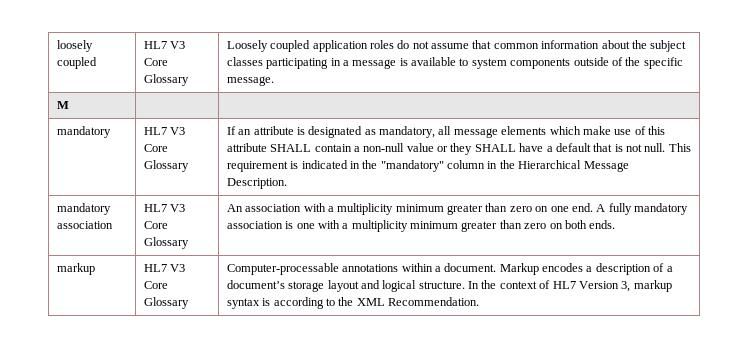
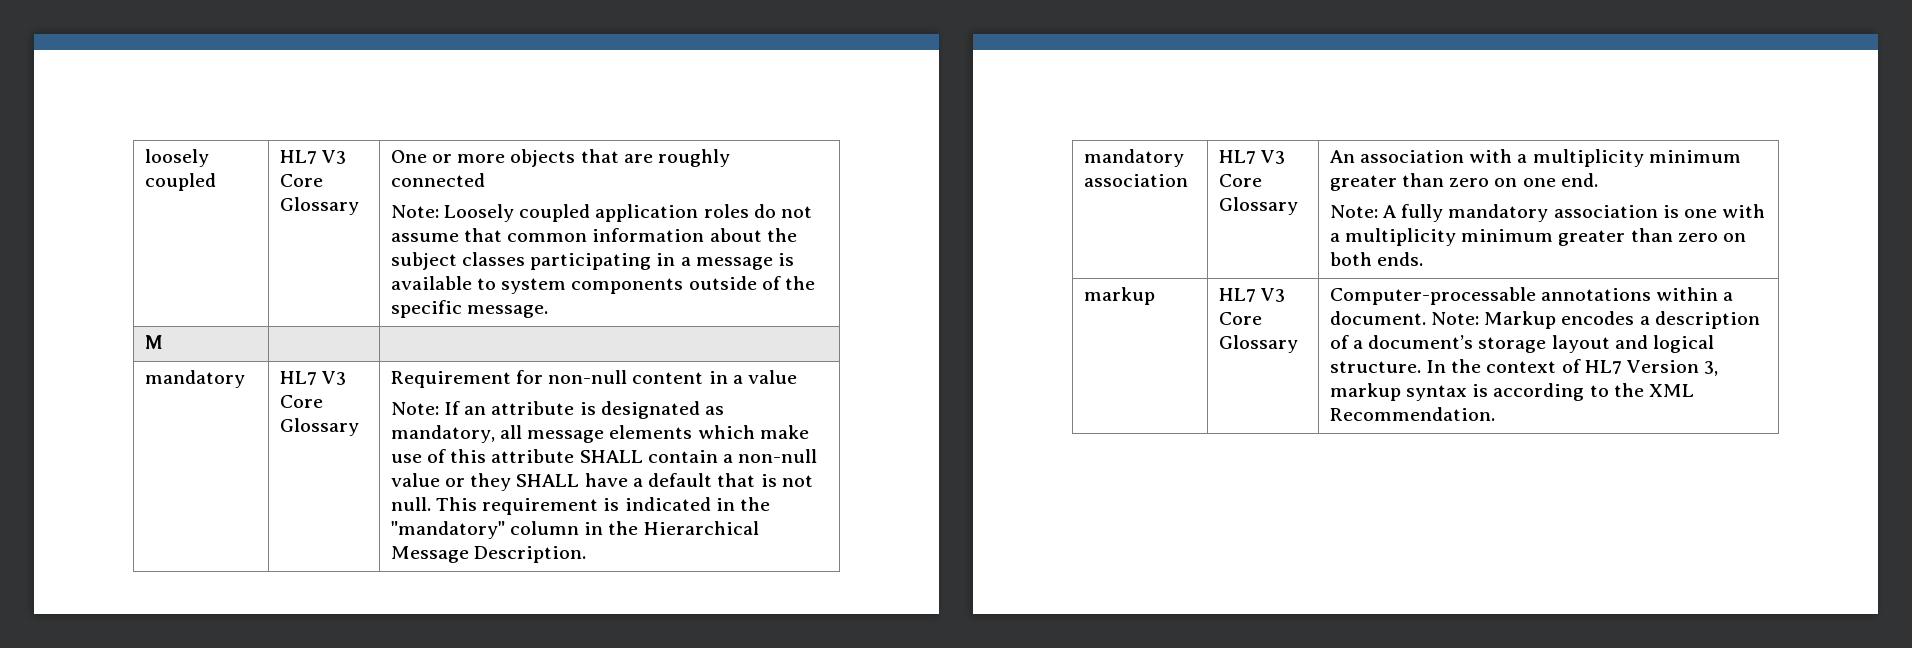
(189, 80) none -> [390,149,731,167] [390,173,485,187] [390,205,439,218] One or more objects that are roughly connected // Note:
(189, 166) none -> [390,370,798,388] [390,402,439,415] Requirement for non-null content in a value // Note:
(593, 207) none -> [1329,205,1378,218] // Note:
(497, 267) none -> [1430,312,1479,325] Note:

